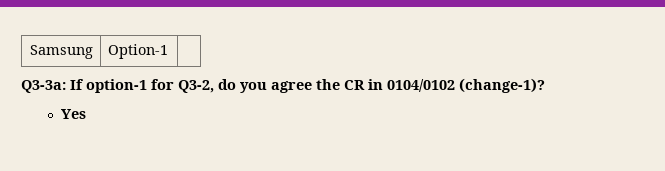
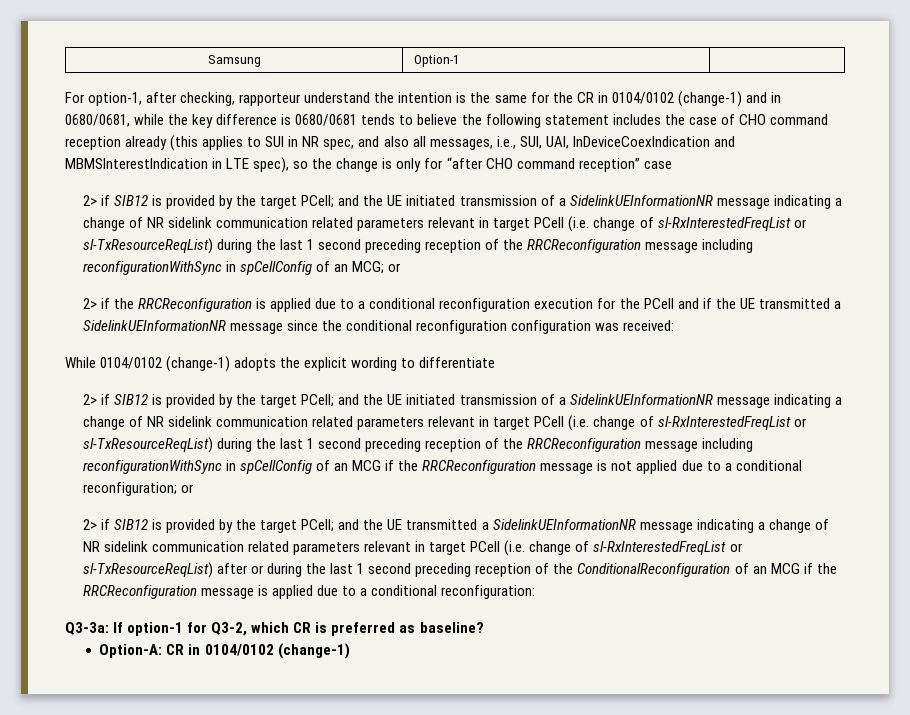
(168, 51) none -> [65,91,781,107] [65,114,828,128] [65,135,735,151] [65,157,672,173] [82,195,842,209] [82,216,807,232] [82,238,754,254] [82,261,402,275] [82,298,841,312] [82,320,675,334] [65,356,496,372] [82,394,842,408] [82,415,807,431] [82,437,754,453] [82,460,802,474] [82,482,194,496] [82,519,829,533] [82,540,743,556] [82,562,837,578] [82,585,536,599] // For option-1, after checking, rapporteur understand the intention is the same for the CR in 0104/0102 (change-1) and in 0680/0681, while the key difference is 0680/0681 tends to believe the following statement includes the case of CHO command reception already (this applies to SUI in NR spec, and also all messages, i.e., SUI, UAI, InDeviceCoexIndication and MBMSInterestIndication in LTE spec), so the change is only for “after CHO command reception” case // 2> if SIB12 is provided by the target PCell; and the UE initiated transmission of a SidelinkUEInformationNR message indicating a change of NR sidelink communication related parameters relevant in target PCell (i.e. change of sl-RxInterestedFreqList or sl-TxResourceReqList) during the last 1 second preceding reception of the RRCReconfiguration message including reconfigurationWithSync in spCellConfig of an MCG; or // 2> if the RRCReconfiguration is applied due to a conditional reconfiguration execution for the PCell and if the UE transmitted a SidelinkUEInformationNR message since the conditional reconfiguration configuration was received: // While 0104/0102 (change-1) adopts the explicit wording to differentiate // 2> if SIB12 is provided by the target PCell; and the UE initiated transmission of a SidelinkUEInformationNR message indicating a change of NR sidelink communication related parameters relevant in target PCell (i.e. change of sl-RxInterestedFreqList or sl-TxResourceReqList) during the last 1 second preceding reception of the RRCReconfiguration message including reconfigurationWithSync in spCellConfig of an MCG if the RRCReconfiguration message is not applied due to a conditional reconfiguration; or // 2> if SIB12 is provided by the target PCell; and the UE transmitted a SidelinkUEInformationNR message indicating a change of NR sidelink communication related parameters relevant in target PCell (i.e. change of sl-RxInterestedFreqList or sl-TxResourceReqList) after or during the last 1 second preceding reception of the ConditionalReconfiguration of an MCG if the RRCReconfiguration message is applied due to a conditional reconfiguration:
[218,78,545,93] [60,109,86,119] do you agree the CR in 0104/0102 (change-1)? // Yes -> [251,622,484,636] [99,643,350,659] which CR is preferred as baseline? // Option-A: CR in 0104/0102 (change-1)

